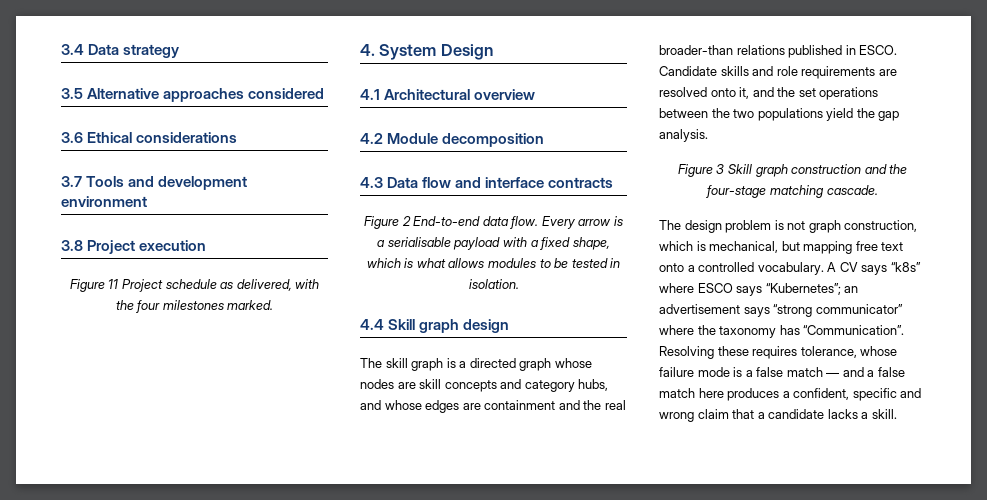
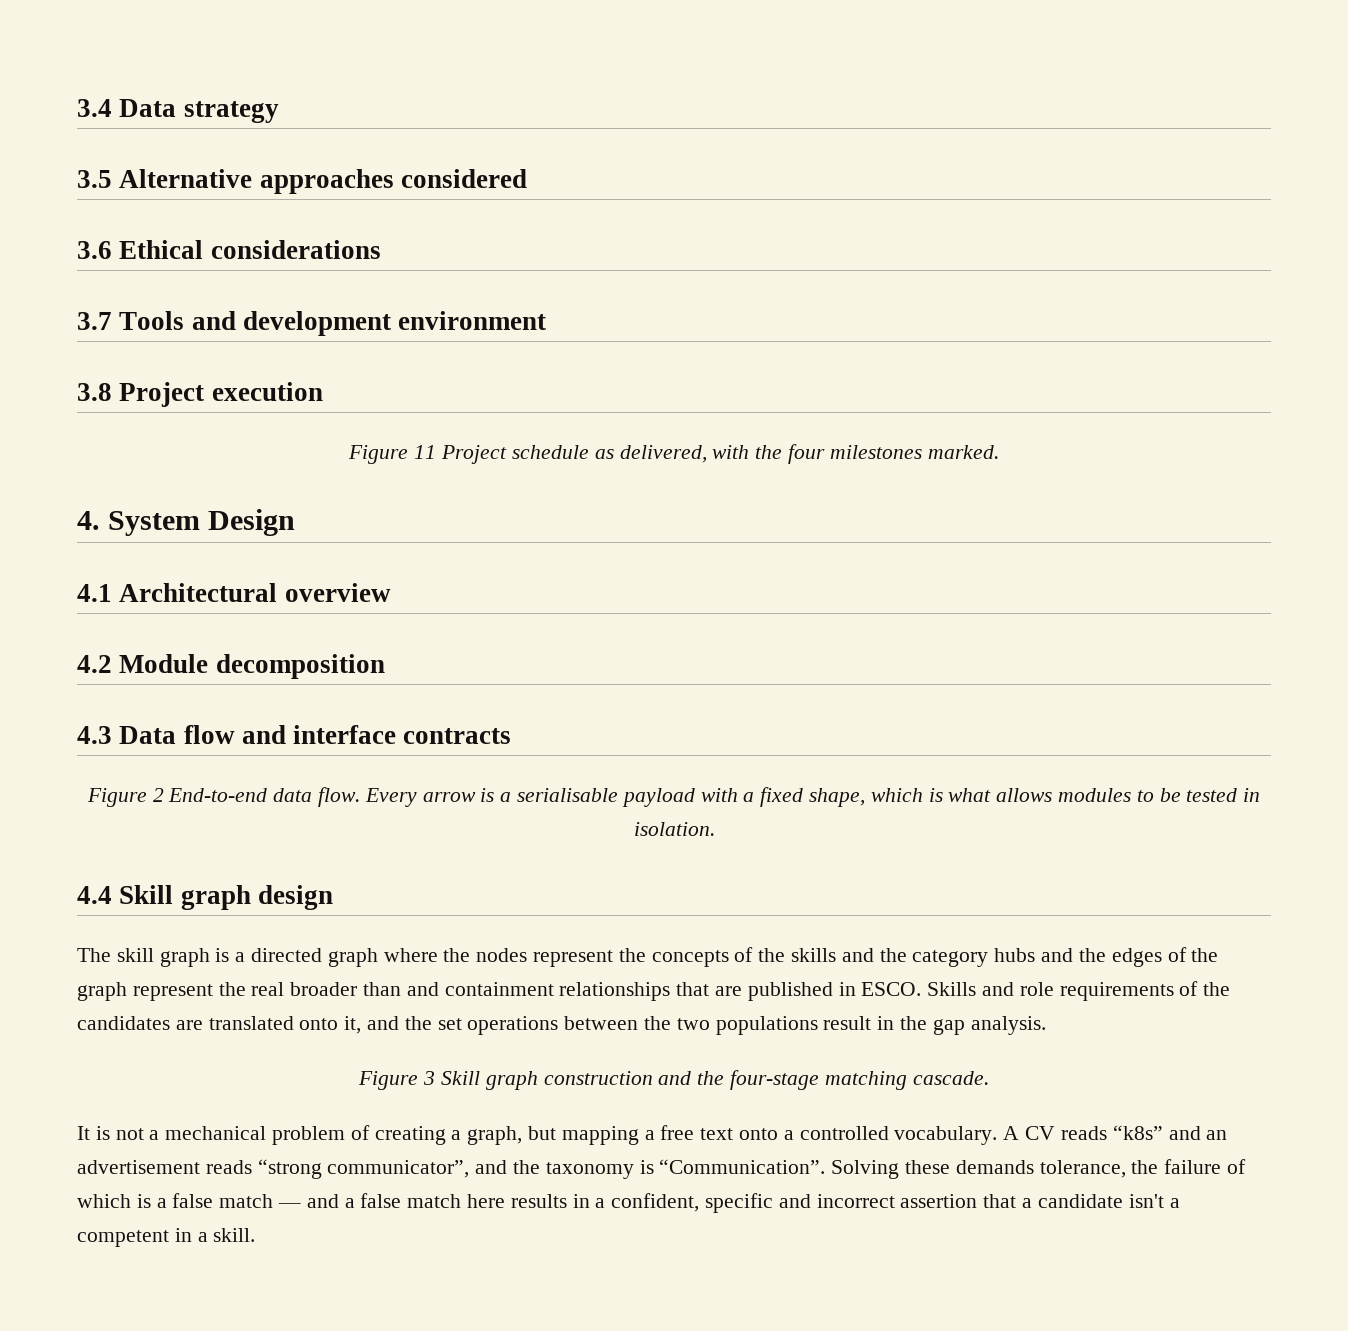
[554,358,592,368] [360,379,609,392] [360,400,626,413] [659,45,785,55] whose nodes are skill concepts and category hubs, and whose edges are containment and the real broader-than relations -> [383,947,1219,967] [77,982,743,1001] where the nodes represent the concepts of the skills and the category hubs and the edges of the graph represent the real broader than and containment relationships that are
[659,66,749,76] Candidate skills -> [927,982,977,996] Skills
[878,69,897,76] [659,87,707,97] are resolved -> [1179,981,1231,996] [77,1016,294,1030] of the candidates are translated
[826,108,854,121] yield -> [823,1016,895,1030] result in
[659,220,918,233] [659,241,779,253] The design problem is not graph construction, which is mechanical, -> [77,1125,523,1145] It is not a mechanical problem of creating a graph,
(853, 247) none -> [644,1130,655,1140] a
[861,262,921,275] [659,283,859,296] [659,304,903,317] [659,325,905,338] [659,346,898,359] [659,367,730,377] says “k8s” where ESCO says “Kubernetes”; an advertisement says “strong communicator” where the taxonomy has “Communication”. Resolving these requires tolerance, whose failure mode -> [1060,1125,1228,1140] [77,1159,1247,1179] [77,1194,131,1208] reads “k8s” and an advertisement reads “strong communicator”, and the taxonomy is “Communication”. Solving these demands tolerance, the failure of which
[727,388,780,401] produces -> [510,1194,590,1208] results in
[659,409,729,422] wrong claim -> [816,1194,978,1208] incorrect assertion
[827,409,858,419] lacks -> [1128,1194,1180,1208] [77,1228,192,1247] isn't a competent in

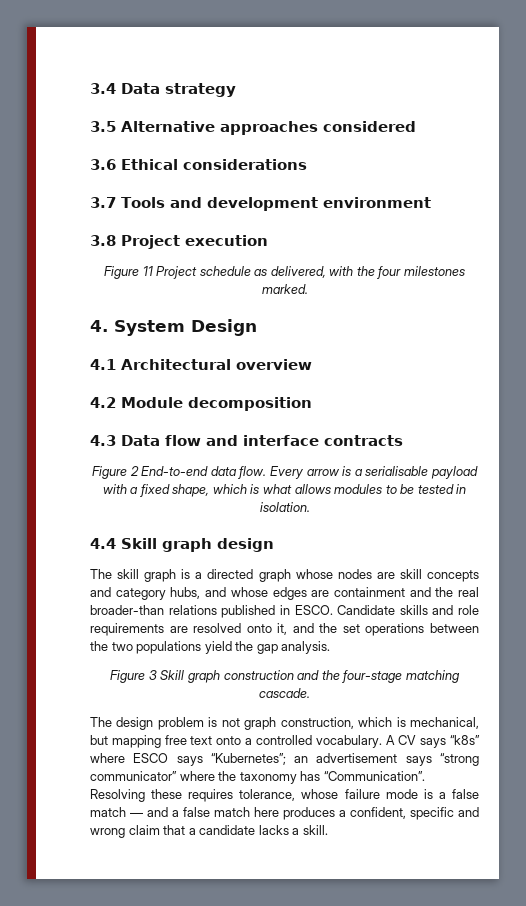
[383,947,1219,967] [77,982,743,1001] where the nodes represent the concepts of the skills and the category hubs and the edges of the graph represent the real broader than and containment relationships that are -> [295,569,479,582] [90,587,479,600] [90,605,217,615] whose nodes are skill concepts and category hubs, and whose edges are containment and the real broader-than relations
[927,982,977,996] Skills -> [337,605,428,615] Candidate skills
[1179,981,1231,996] [77,1016,294,1030] of the candidates are translated -> [169,623,242,633] are resolved
[823,1016,895,1030] result in -> [204,641,232,654] yield
[77,1125,523,1145] It is not a mechanical problem of creating a graph, -> [90,717,479,730] The design problem is not graph construction, which is mechanical,
[644,1130,655,1140] a -> (161, 741) none
[1060,1125,1228,1140] [77,1159,1247,1179] [77,1194,131,1208] reads “k8s” and an advertisement reads “strong communicator”, and the taxonomy is “Communication”. Solving these demands tolerance, the failure of which -> [420,735,480,748] [90,753,479,766] [90,771,425,784] [90,789,418,802] says “k8s” where ESCO says “Kubernetes”; an advertisement says “strong communicator” where the taxonomy has “Communication”. Resolving these requires tolerance, whose failure mode
[510,1194,590,1208] results in -> [283,807,335,820] produces
[816,1194,978,1208] incorrect assertion -> [90,825,160,838] wrong claim
[1128,1194,1180,1208] [77,1228,192,1247] isn't a competent in -> [258,825,289,835] lacks

